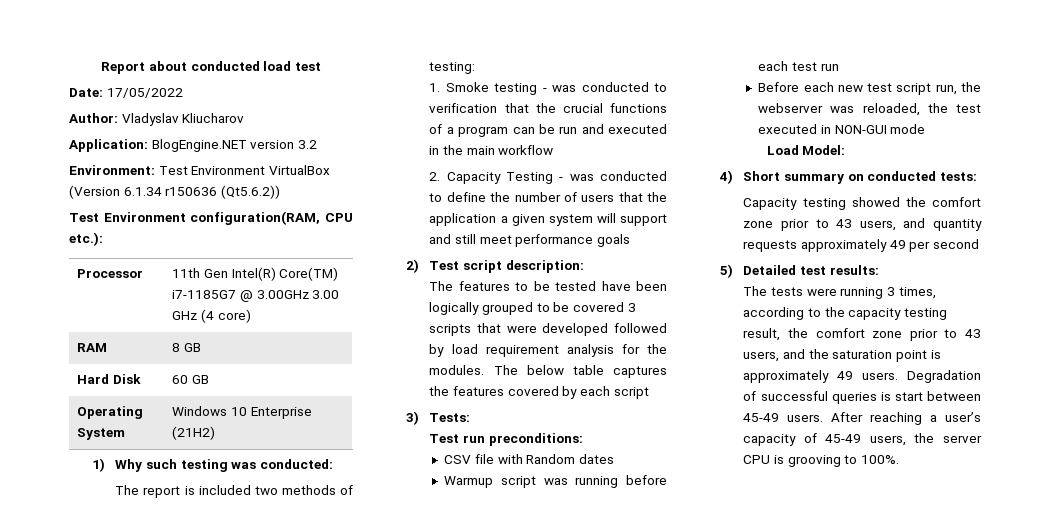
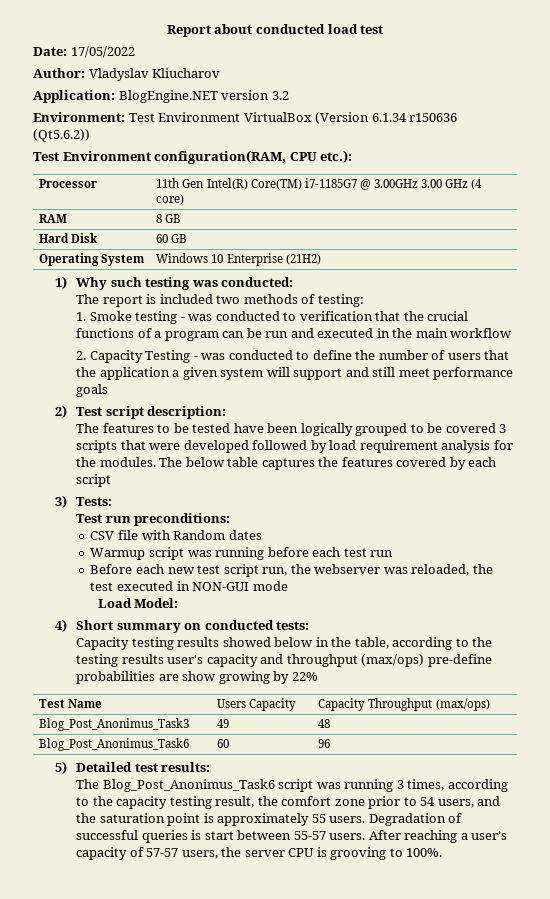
[851,197,981,207] [743,218,982,231] [743,239,979,252] showed the comfort zone prior to 43 users, and quantity requests approximately 49 per second -> [177,637,493,650] [76,654,492,667] [76,671,318,684] [39,699,103,708] [217,698,297,711] [318,698,490,711] [39,718,190,731] [217,719,230,728] [318,719,331,728] [39,738,190,751] [217,739,230,748] [318,739,331,748] results showed below in the table, according to the testing results user's capacity and throughput (max/ops) pre-define probabilities are show growing by 22% // Test Name | Users Capacity | Capacity Throughput (max/ops) // Blog_Post_Anonimus_Task3 | 49 | 48 // Blog_Post_Anonimus_Task6 | 60 | 96
[771,287,837,296] tests were -> [102,779,341,792] Blog_Post_Anonimus_Task6 script was
[965,329,981,338] 43 -> [420,797,436,806] 54
[837,371,854,380] 49 -> [311,814,326,823] 55
[743,413,780,422] 45-49 -> [293,831,326,840] 55-57
[825,434,862,443] 45-49 -> [146,848,179,857] 57-57

